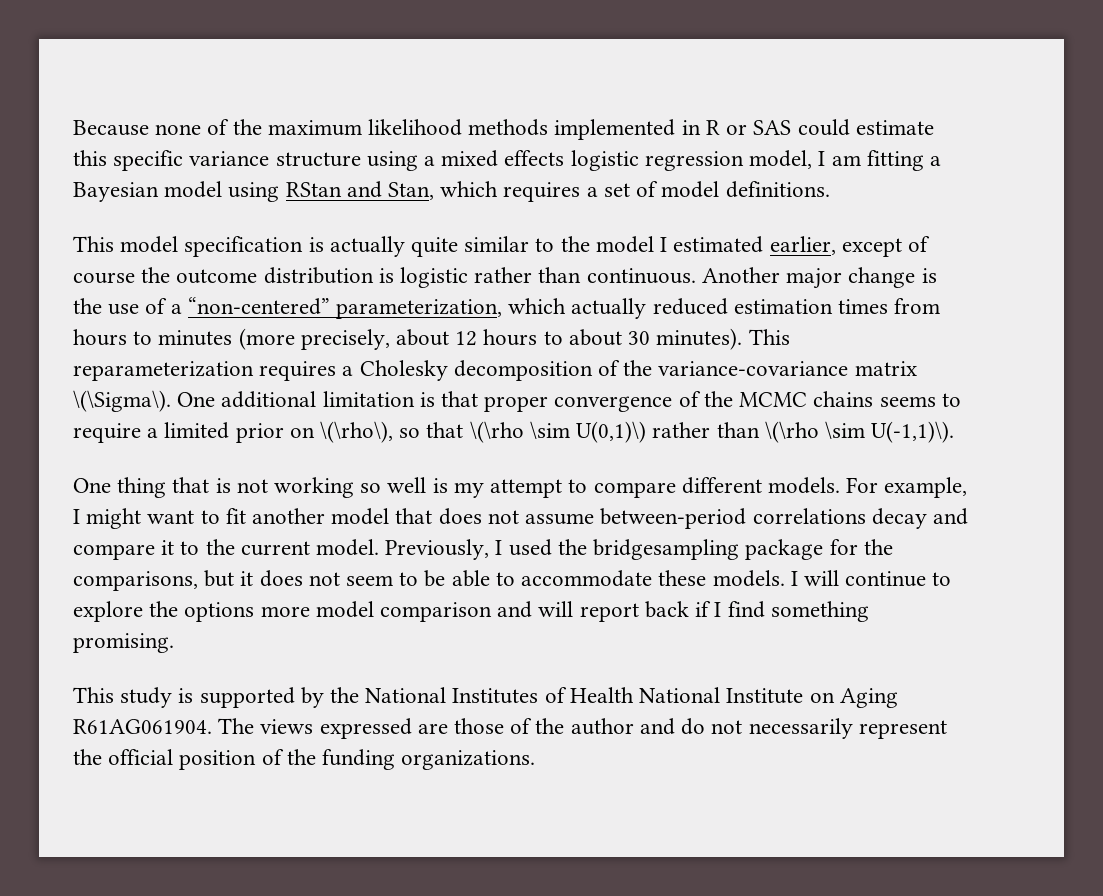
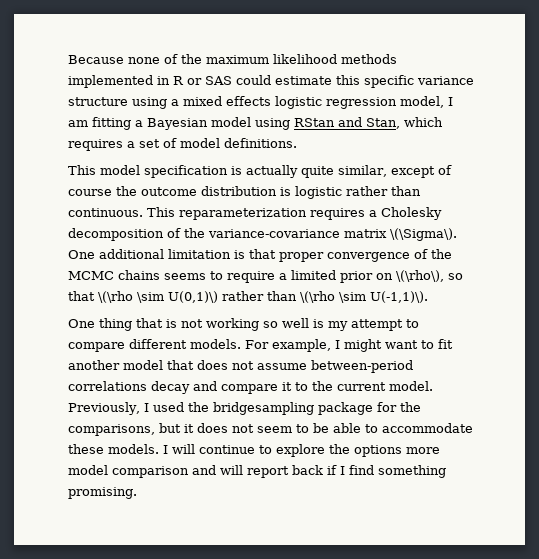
[464,236,836,255] similar to the model I estimated earlier, -> [338,165,387,177] similar,
[701,267,937,289] [73,297,941,319] [73,328,743,350] Another major change is the use of a “non-centered” parameterization, which actually reduced estimation times from hours to minutes (more precisely, about 12 hours to about 30 minutes). -> (143, 212) none
[73,687,898,708] [73,718,947,739] [73,749,536,770] // This study is supported by the National Institutes of Health National Institute on Aging R61AG061904. The views expressed are those of the author and do not necessarily represent the official position of the funding organizations. -> (137, 493) none

